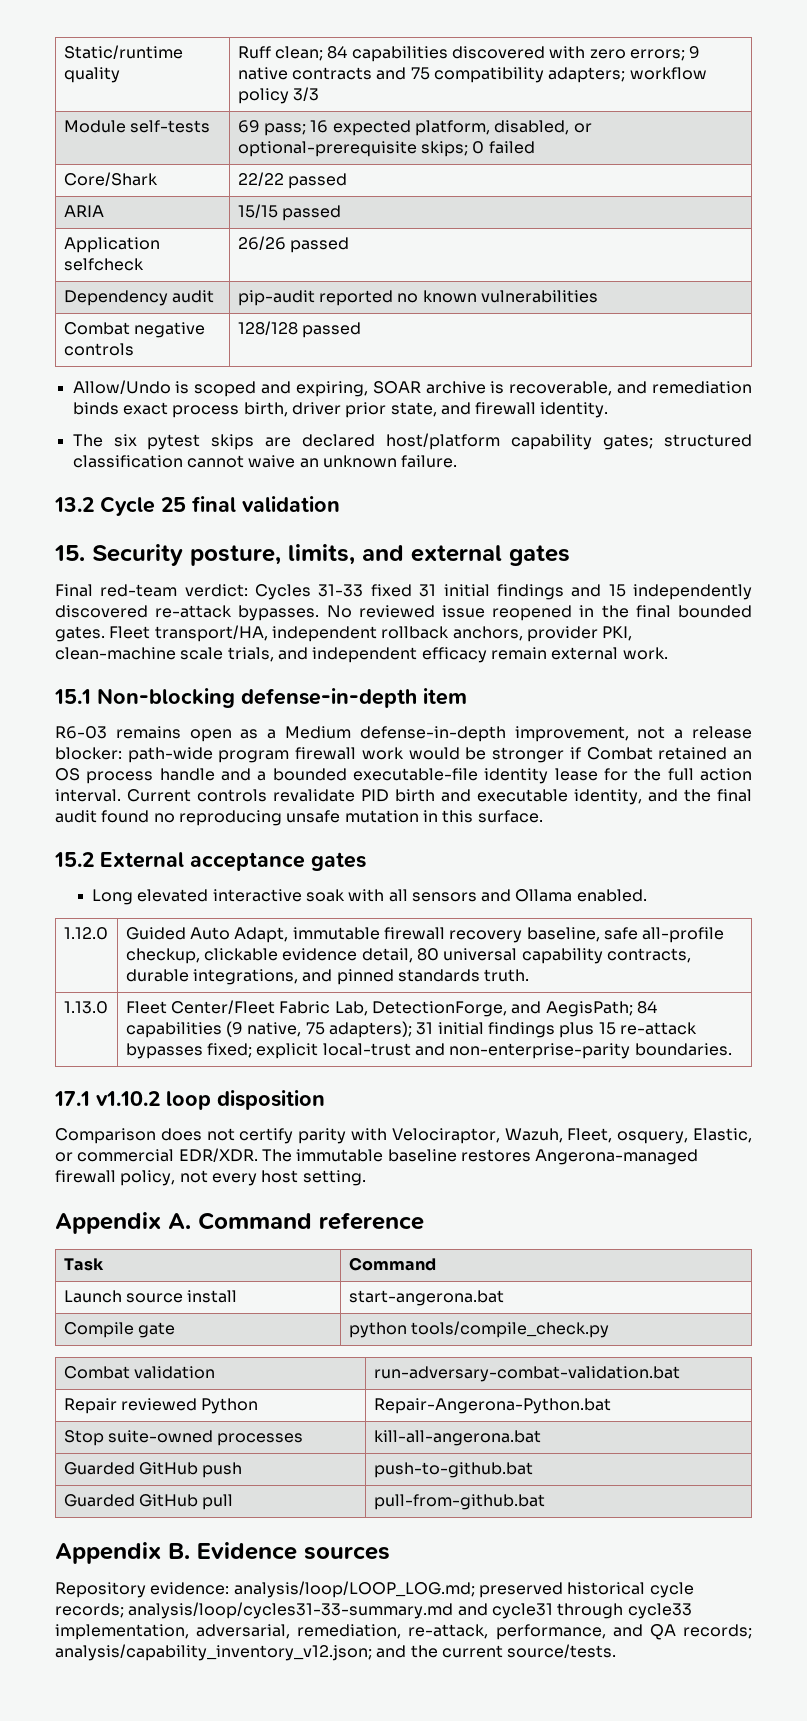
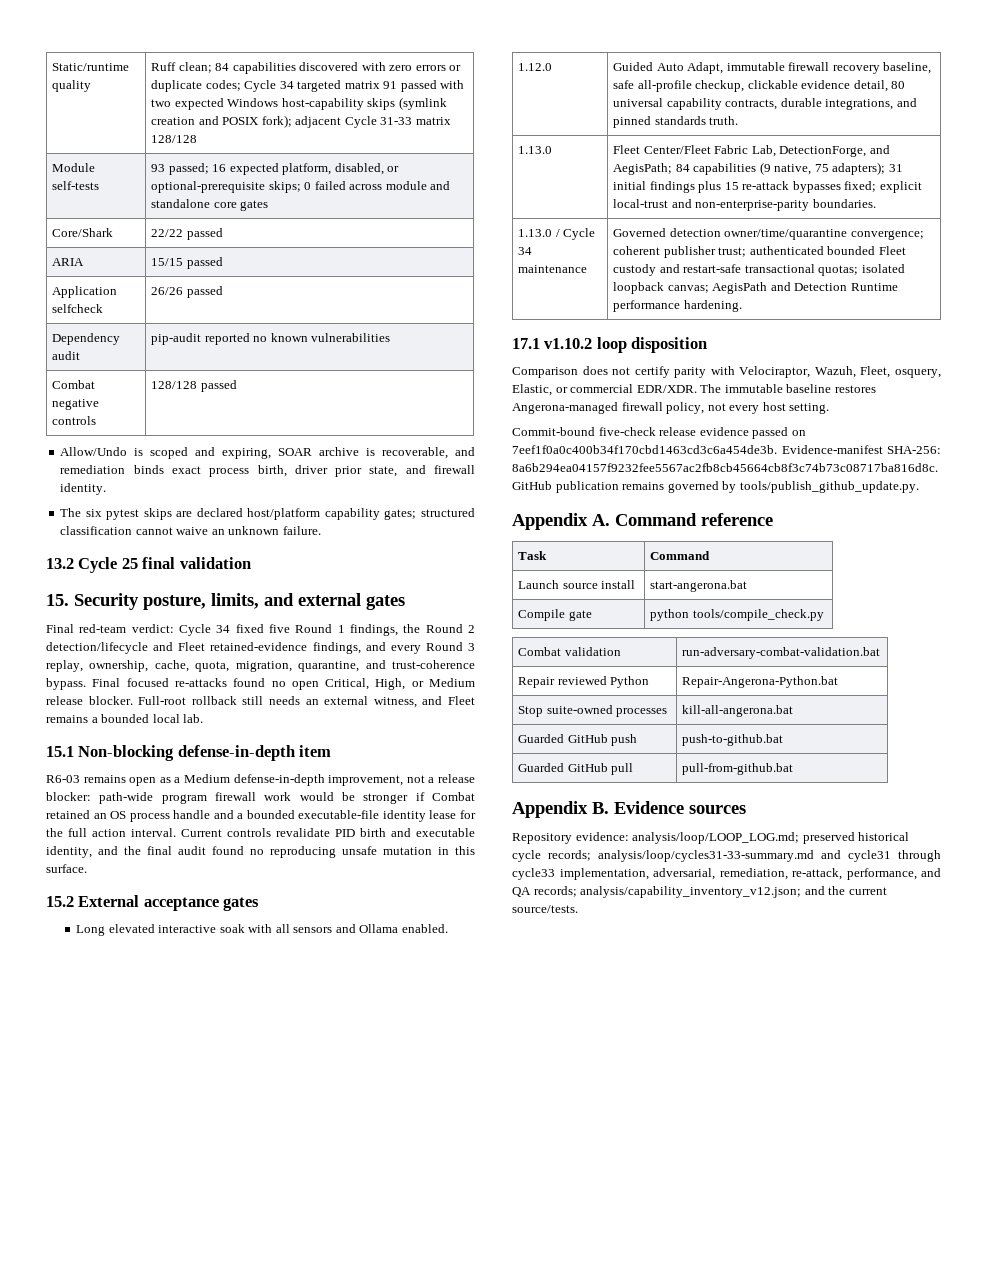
[629,46,701,61] [237,67,707,83] [237,87,319,104] errors; 9 native contracts and 75 compatibility adapters; workflow policy 3/3 -> [415,65,462,71] [151,80,465,92] [151,97,447,110] [151,115,451,128] [151,135,198,143] errors or duplicate codes; Cycle 34 targeted matrix 91 passed with two expected Windows host-capability skips (symlink creation and POSIX fork); adjacent Cycle 31-33 matrix 128/128
[237,120,306,136] 69 pass; -> [151,163,209,175] 93 passed;
(535, 147) none -> [349,181,451,190] [151,199,269,211] across module and standalone core gates
[255,584,753,600] [55,605,753,621] [55,625,633,642] [55,647,668,663] Cycles 31-33 fixed 31 initial findings and 15 independently discovered re-attack bypasses. No reviewed issue reopened in the final bounded gates. Fleet transport/HA, independent rollback anchors, provider PKI, clean-machine scale trials, and independent efficacy remain external work. -> [179,624,475,636] [46,642,475,654] [46,660,475,672] [46,678,476,690] [46,696,476,708] [46,714,204,723] Cycle 34 fixed five Round 1 findings, the Round 2 detection/lifecycle and Fleet retained-evidence findings, and every Round 3 replay, ownership, cache, quota, migration, quarantine, and trust-coherence bypass. Final focused re-attacks found no open Critical, High, or Medium release blocker. Full-root rollback still needs an external witness, and Fleet remains a bounded local lab.
(732, 1049) none -> [518,228,596,240] [518,247,533,255] [518,265,588,273] [613,228,924,240] [613,246,906,258] [613,264,905,276] [613,282,898,294] [613,300,742,312] // 1.13.0 / Cycle 34 maintenance | Governed detection owner/time/quarantine convergence; coherent publisher trust; authenticated bounded Fleet custody and restart-safe transactional quotas; isolated loopback canvas; AegisPath and Detection Runtime performance hardening.
(366, 1178) none -> [512,427,806,439] [512,445,941,454] [512,463,938,472] [512,481,919,493] // Commit-bound five-check release evidence passed on 7eef1f0a0c400b34f170cbd1463cd3c6a454de3b. Evidence-manifest SHA-256: 8a6b294ea04157f9232fee5567ac2fb8cb45664cb8f3c74b73c08717ba816d8c. GitHub publication remains governed by tools/publish_github_update.py.

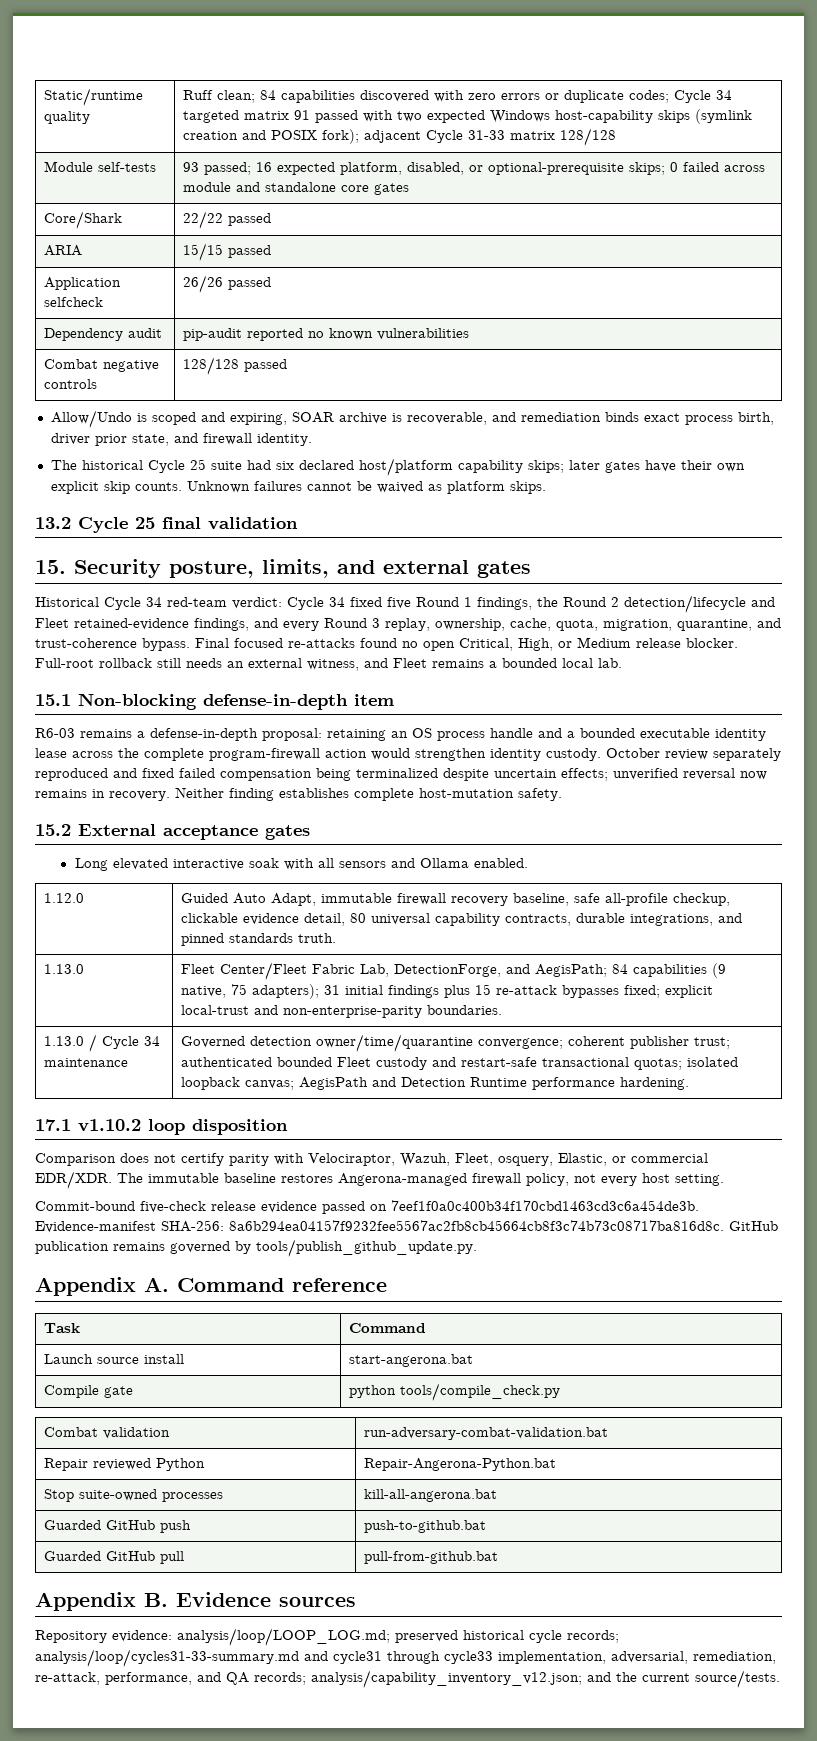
[85,508,475,520] [60,526,321,535] six pytest skips are declared host/platform capability gates; structured classification cannot waive an unknown failure. -> [81,458,745,476] [50,481,546,494] historical Cycle 25 suite had six declared host/platform capability skips; later gates have their own explicit skip counts. Unknown failures cannot be waived as platform skips.
[46,624,74,633] Final -> [35,597,162,610] Historical Cycle 34
[129,774,476,786] [46,792,475,804] [46,810,90,819] open as a Medium defense-in-depth improvement, not a release blocker: path-wide program firewall work would be stronger if Combat retained -> [137,728,386,741] a defense-in-depth proposal: retaining
[298,810,380,819] executable-file -> [640,728,710,738] executable
[460,810,476,819] [46,828,475,837] [46,846,475,858] [46,864,87,873] for the full action interval. Current controls revalidate PID birth and executable identity, and the final audit found no reproducing unsafe mutation in this surface. -> [72,748,781,761] [35,768,767,781] [35,787,562,801] across the complete program-firewall action would strengthen identity custody. October review separately reproduced and fixed failed compensation being terminalized despite uncertain effects; unverified reversal now remains in recovery. Neither finding establishes complete host-mutation safety.

